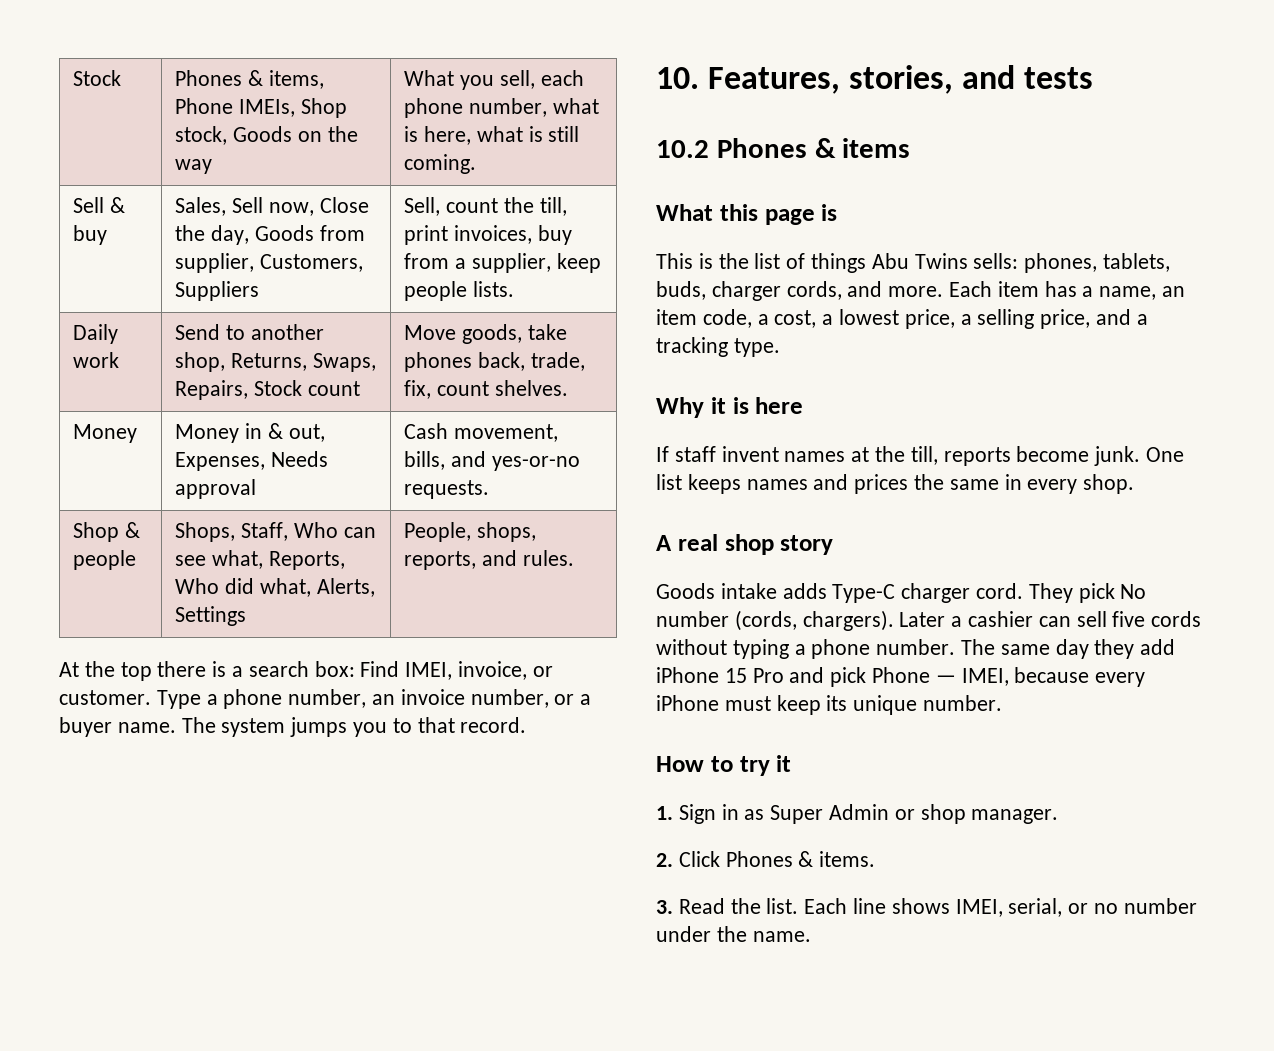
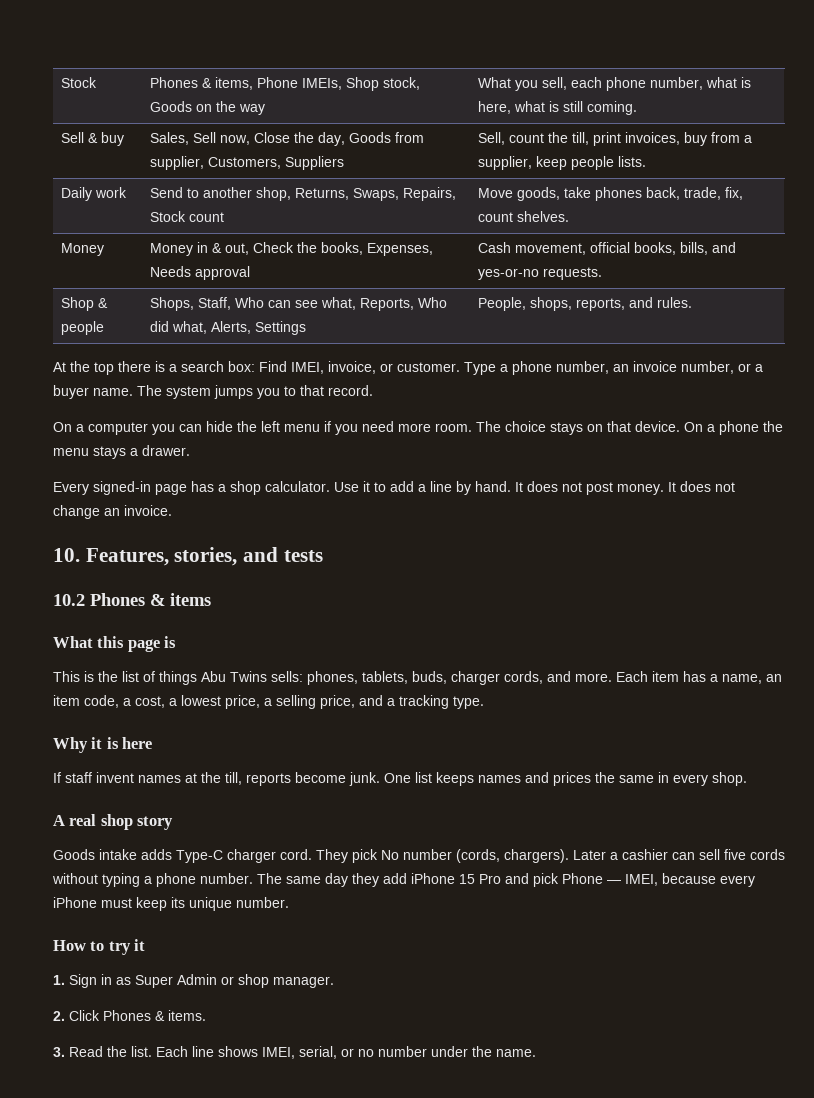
(325, 433) none -> [253,242,364,255] Check the books,
(558, 433) none -> [590,242,677,255] official books,
(527, 725) none -> [53,421,783,435] [53,445,190,459] [53,481,735,495] [53,505,172,519] // On a computer you can hide the left menu if you need more room. The choice stays on that device. On a phone the menu stays a drawer. // Every signed-in page has a shop calculator. Use it to add a line by hand. It does not post money. It does not change an invoice.

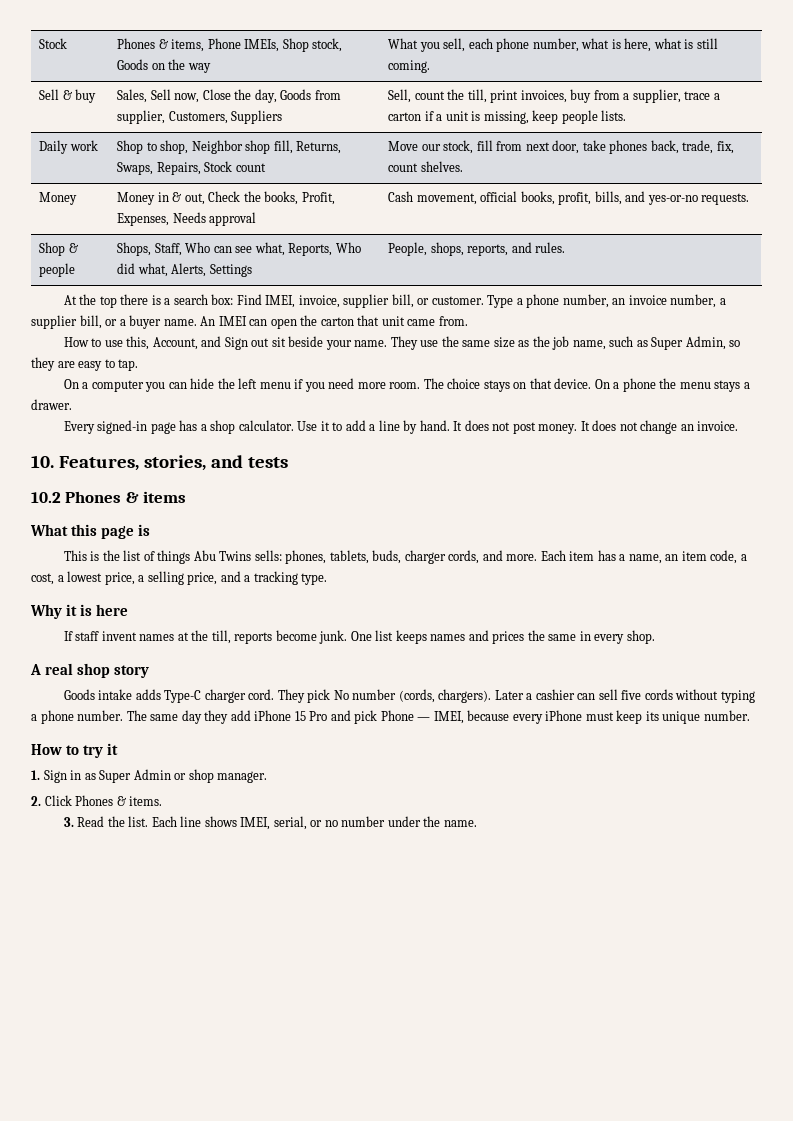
(533, 163) none -> [684,91,720,100] [388,111,529,124] trace a carton if a unit is missing,
[150,187,292,201] Send to another shop, -> [117,140,293,154] Shop to shop, Neighbor shop fill,
[517,187,561,201] goods, -> [421,140,580,154] our stock, fill from next door,
(364, 248) none -> [301,192,335,205] Profit,
(677, 248) none -> [558,192,592,205] profit,
(376, 367) none -> [343,294,414,308] supplier bill,
(734, 367) none -> [719,298,726,305] [31,315,102,329] a supplier bill,
[137,385,373,399] The system jumps you to that record. -> [200,315,468,329] [63,336,741,350] [31,357,139,371] An IMEI can open the carton that unit came from. // How to use this, Account, and Sign out sit beside your name. They use the same size as the job name, such as Super Admin, so they are easy to tap.

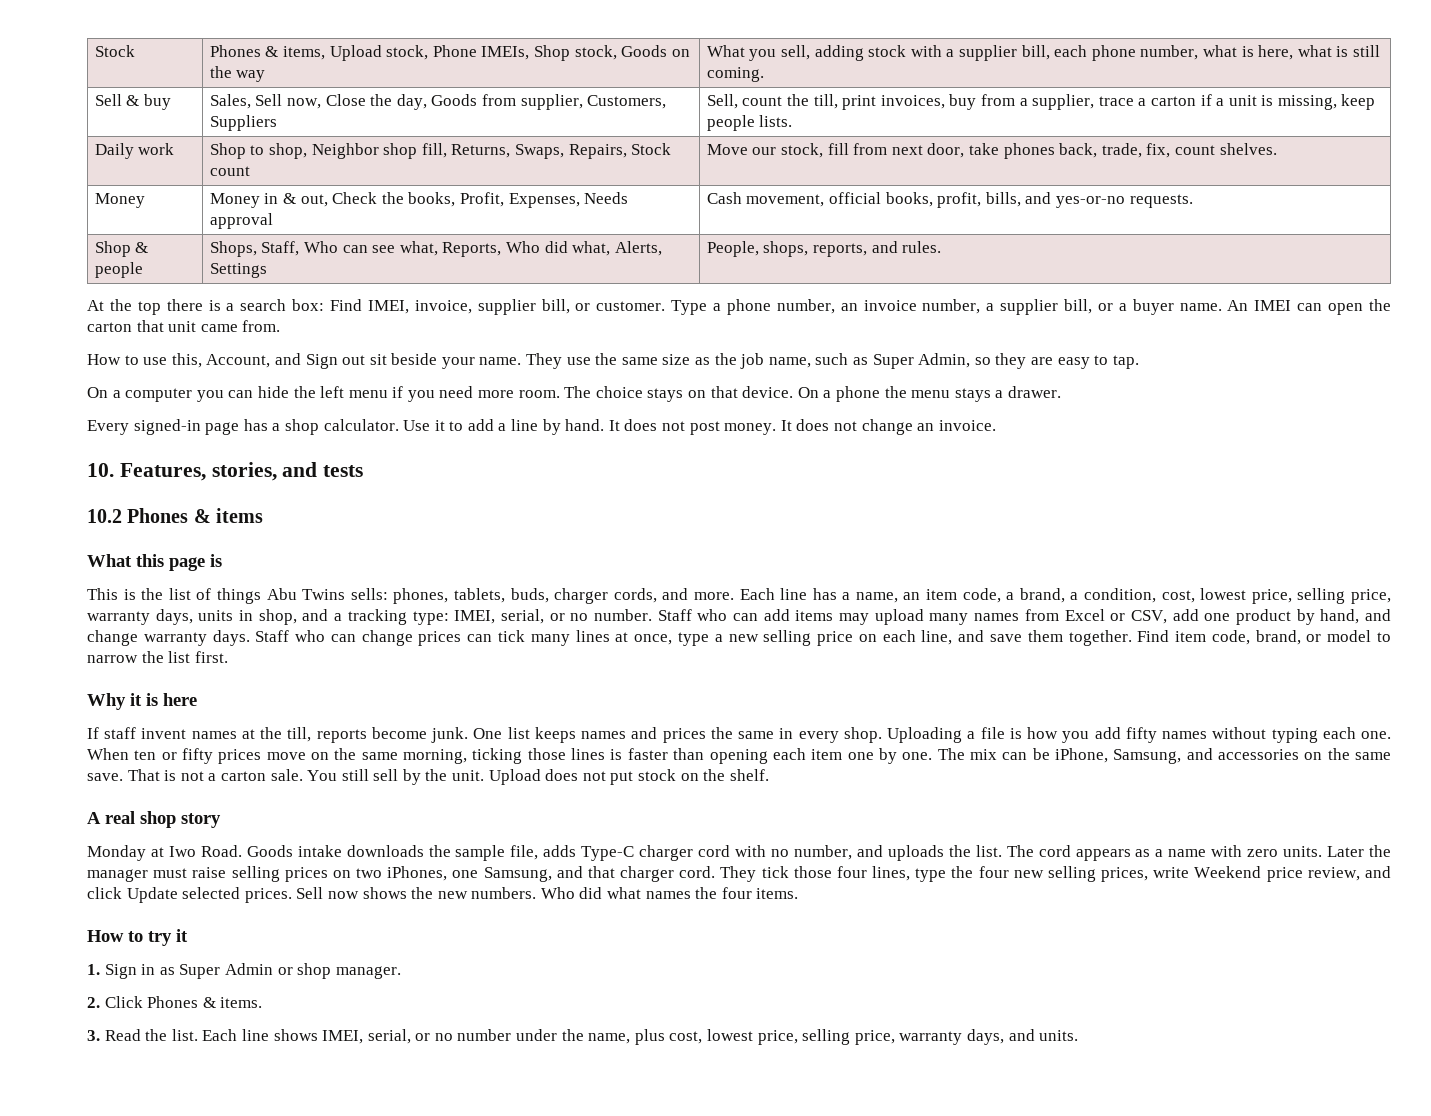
(205, 45) none -> [329,45,429,61] Upload stock,
(466, 45) none -> [814,45,1050,61] adding stock with a supplier bill,
[569,551,595,561] item -> [780,588,808,600] line
[31,571,328,585] cost, a lowest price, a selling price, and a tracking type. -> [1019,588,1391,604] [87,609,1391,625] [87,630,1391,646] [87,651,228,663] brand, a condition, cost, lowest price, selling price, warranty days, units in shop, and a tracking type: IMEI, serial, or no number. Staff who can add items may upload many names from Excel or CSV, add one product by hand, and change warranty days. Staff who can change prices can tick many lines at once, type a new selling price on each line, and save them together. Find item code, brand, or model to narrow the list first.
[30,663,149,678] [63,689,755,703] [31,710,750,724] // A real shop story // Goods intake adds Type-C charger cord. They pick No number (cords, chargers). Later a cashier can sell five cords without typing a phone number. The same day they add iPhone 15 Pro and pick Phone — IMEI, because every iPhone must keep its unique number. -> [887,727,1392,743] [87,748,1391,764] [87,769,769,785] [87,811,221,828] [87,845,1391,861] [87,866,1392,882] [87,887,799,903] Uploading a file is how you add fifty names without typing each one. When ten or fifty prices move on the same morning, ticking those lines is faster than opening each item one by one. The mix can be iPhone, Samsung, and accessories on the same save. That is not a carton sale. You still sell by the unit. Upload does not put stock on the shelf. // A real shop story // Monday at Iwo Road. Goods intake downloads the sample file, adds Type-C charger cord with no number, and uploads the list. The cord appears as a name with zero units. Later the manager must raise selling prices on two iPhones, one Samsung, and that charger cord. They tick those four lines, type the four new selling prices, write Weekend price review, and click Update selected prices. Sell now shows the new numbers. Who did what names the four items.
[443,820,477,827] name. -> [588,1029,1079,1045] name, plus cost, lowest price, selling price, warranty days, and units.

